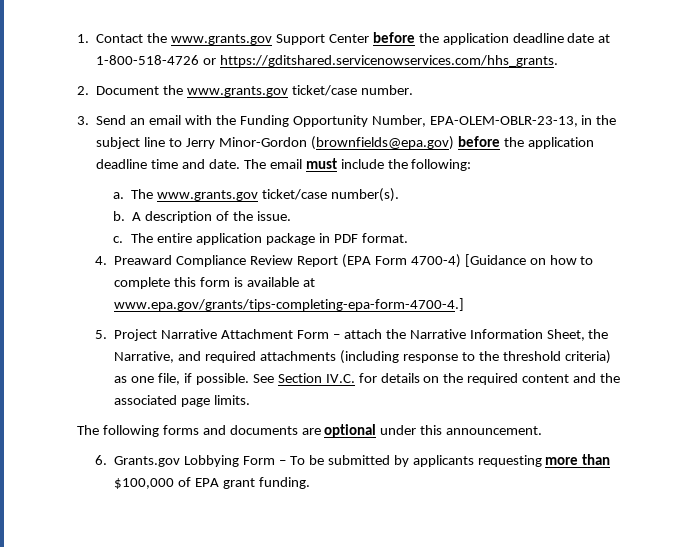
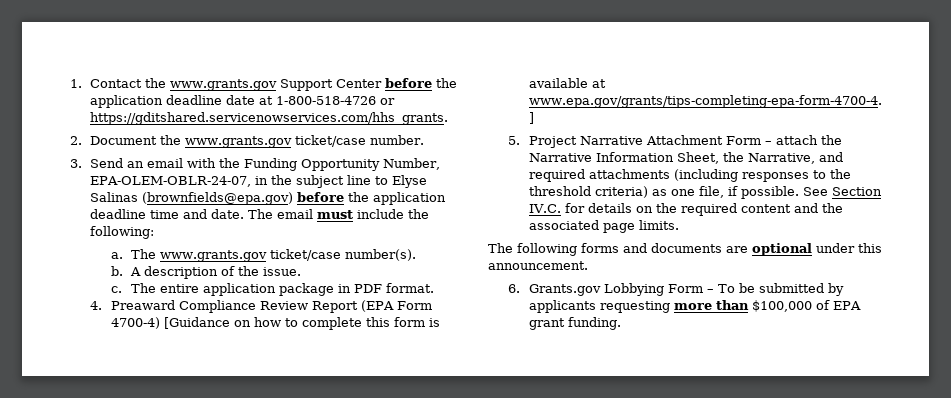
[429,116,578,127] EPA-OLEM-OBLR-23-13, -> [90,176,252,187] EPA-OLEM-OBLR-24-07,
[185,137,307,149] Jerry Minor-Gordon -> [392,175,428,188] [90,192,139,202] Elyse Salinas
[402,354,458,363] response -> [741,172,809,182] responses

